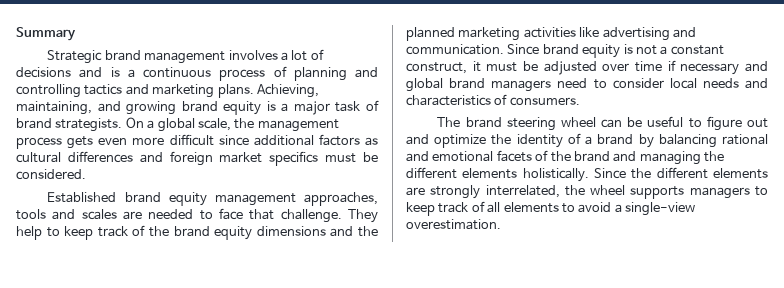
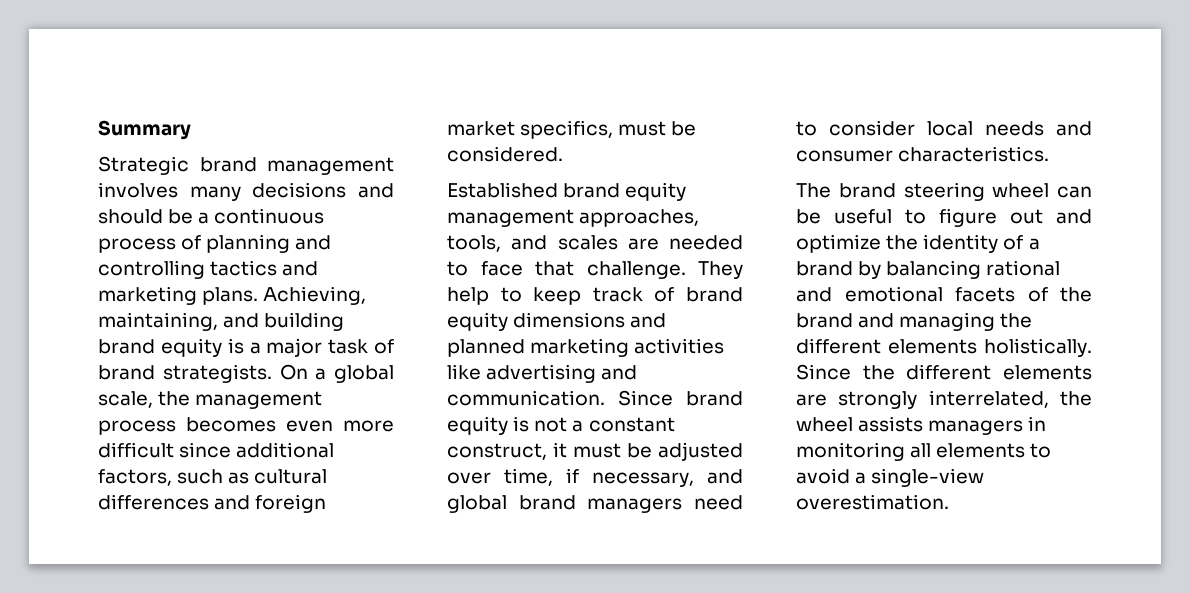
[280,49,324,61] [16,67,120,78] a lot of decisions and is -> [189,182,395,201] [98,209,194,224] many decisions and should be
[126,101,177,115] growing -> [264,312,345,331] building
[67,136,94,149] gets -> [186,417,276,432] becomes
[318,134,360,146] factors -> [98,469,224,486] factors, such
[269,151,319,166] specifics -> [520,120,614,139] specifics,
[16,209,46,220] tools -> [447,235,501,252] tools,
[148,226,169,237] the -> (675, 294) none
[358,226,378,237] the -> (667, 320) none
[635,60,740,75] time if necessary -> [504,468,694,487] time, if necessary,
[406,94,580,106] characteristics of consumers. -> [796,146,1050,162] consumer characteristics.
[630,186,768,199] [406,201,485,216] supports managers to keep track of -> [858,416,1047,435] [796,442,905,461] assists managers in monitoring

